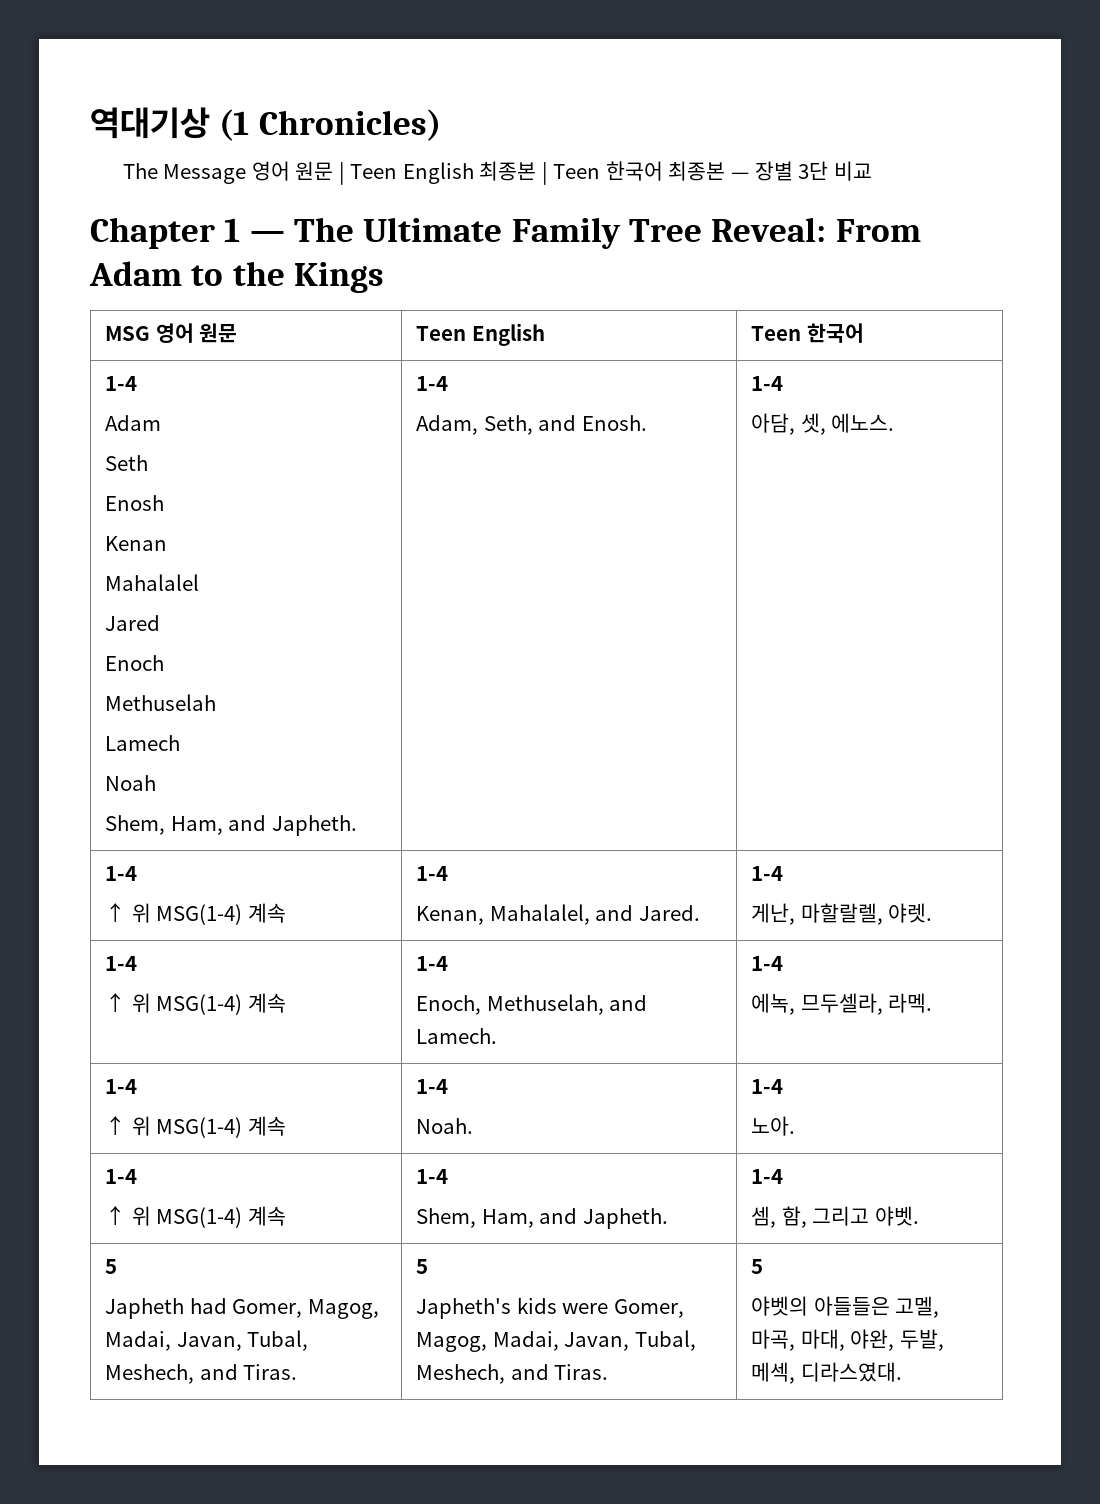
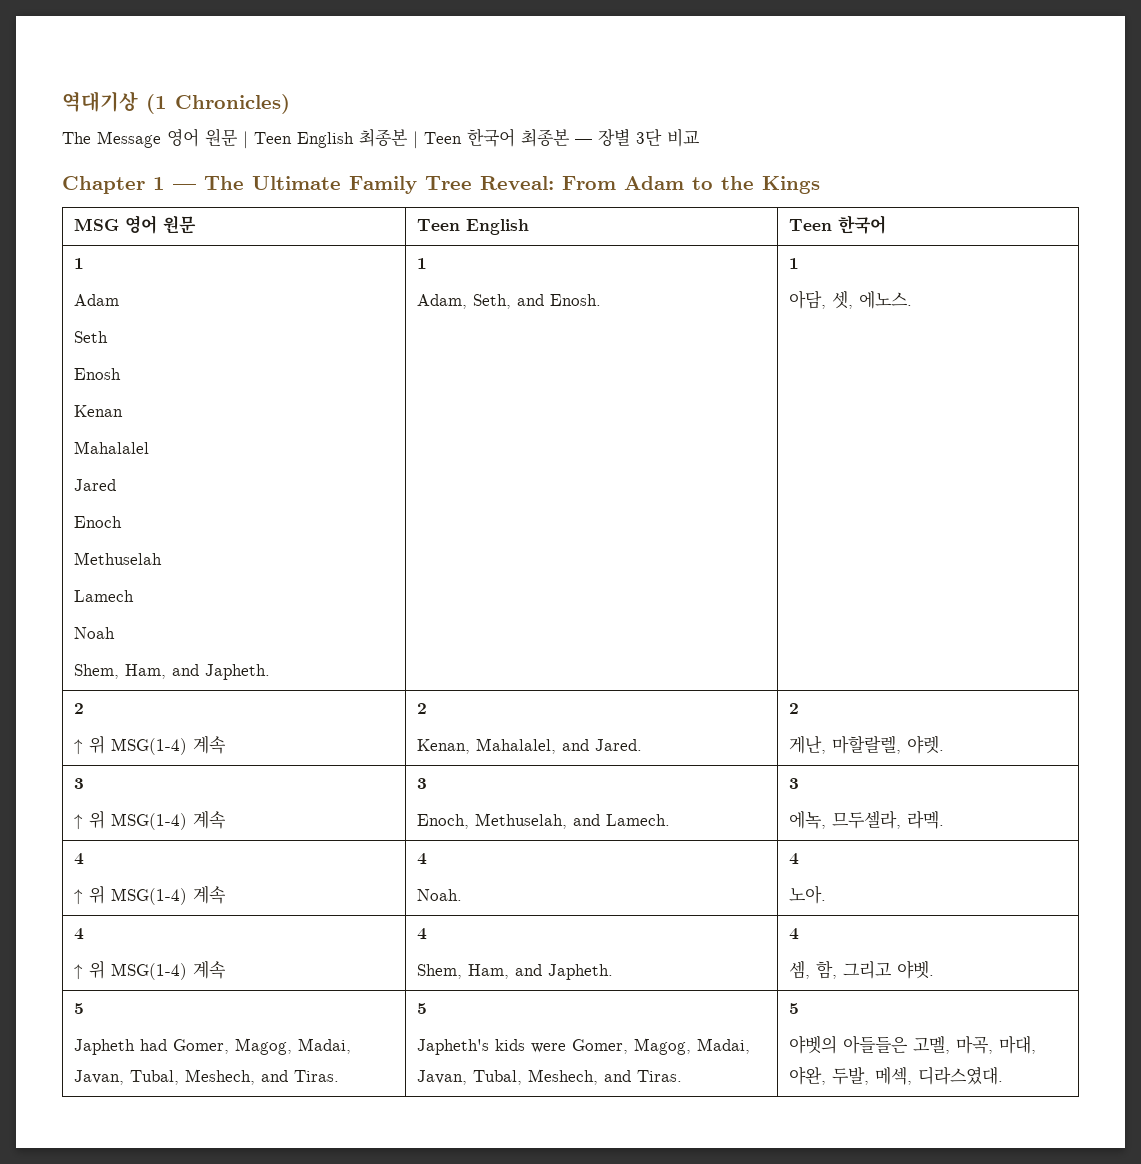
[105,376,138,391] 1-4 -> [74,258,85,269] 1
[416,376,449,391] 1-4 -> [417,258,428,269] 1
[751,376,784,391] 1-4 -> [789,258,800,269] 1
[105,866,138,881] [105,903,286,925] [416,866,449,881] 1-4 // ↑ 위 MSG(1-4) 계속 | 1-4 -> [74,703,85,714] [74,735,227,755] [417,703,428,714] 2 // ↑ 위 MSG(1-4) 계속 | 2
[751,866,784,881] 1-4 -> [789,703,800,714] 2
[105,956,138,971] [105,993,286,1015] [416,956,449,971] 1-4 // ↑ 위 MSG(1-4) 계속 | 1-4 -> [74,778,85,789] [74,810,227,830] [417,778,428,789] 3 // ↑ 위 MSG(1-4) 계속 | 3
[751,956,784,971] 1-4 -> [789,778,800,789] 3
[105,1079,138,1094] [105,1116,286,1138] [416,1079,449,1094] 1-4 // ↑ 위 MSG(1-4) 계속 | 1-4 -> [74,853,85,865] [74,885,227,905] [417,853,428,865] 4 // ↑ 위 MSG(1-4) 계속 | 4
[751,1079,784,1094] 1-4 -> [789,853,800,865] 4
[105,1169,138,1184] [105,1206,286,1228] [416,1169,449,1184] [416,1208,668,1229] [751,1169,784,1184] 1-4 // ↑ 위 MSG(1-4) 계속 | 1-4 // Shem, Ham, and Japheth. | 1-4 -> [74,928,85,940] [74,960,227,980] [417,928,428,940] [417,964,614,980] [789,928,800,940] 4 // ↑ 위 MSG(1-4) 계속 | 4 // Shem, Ham, and Japheth. | 4

